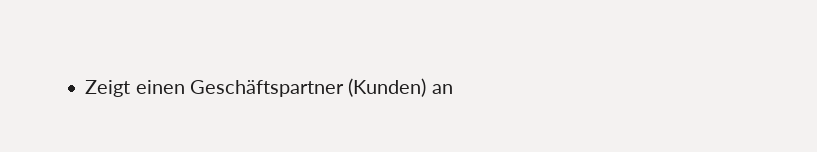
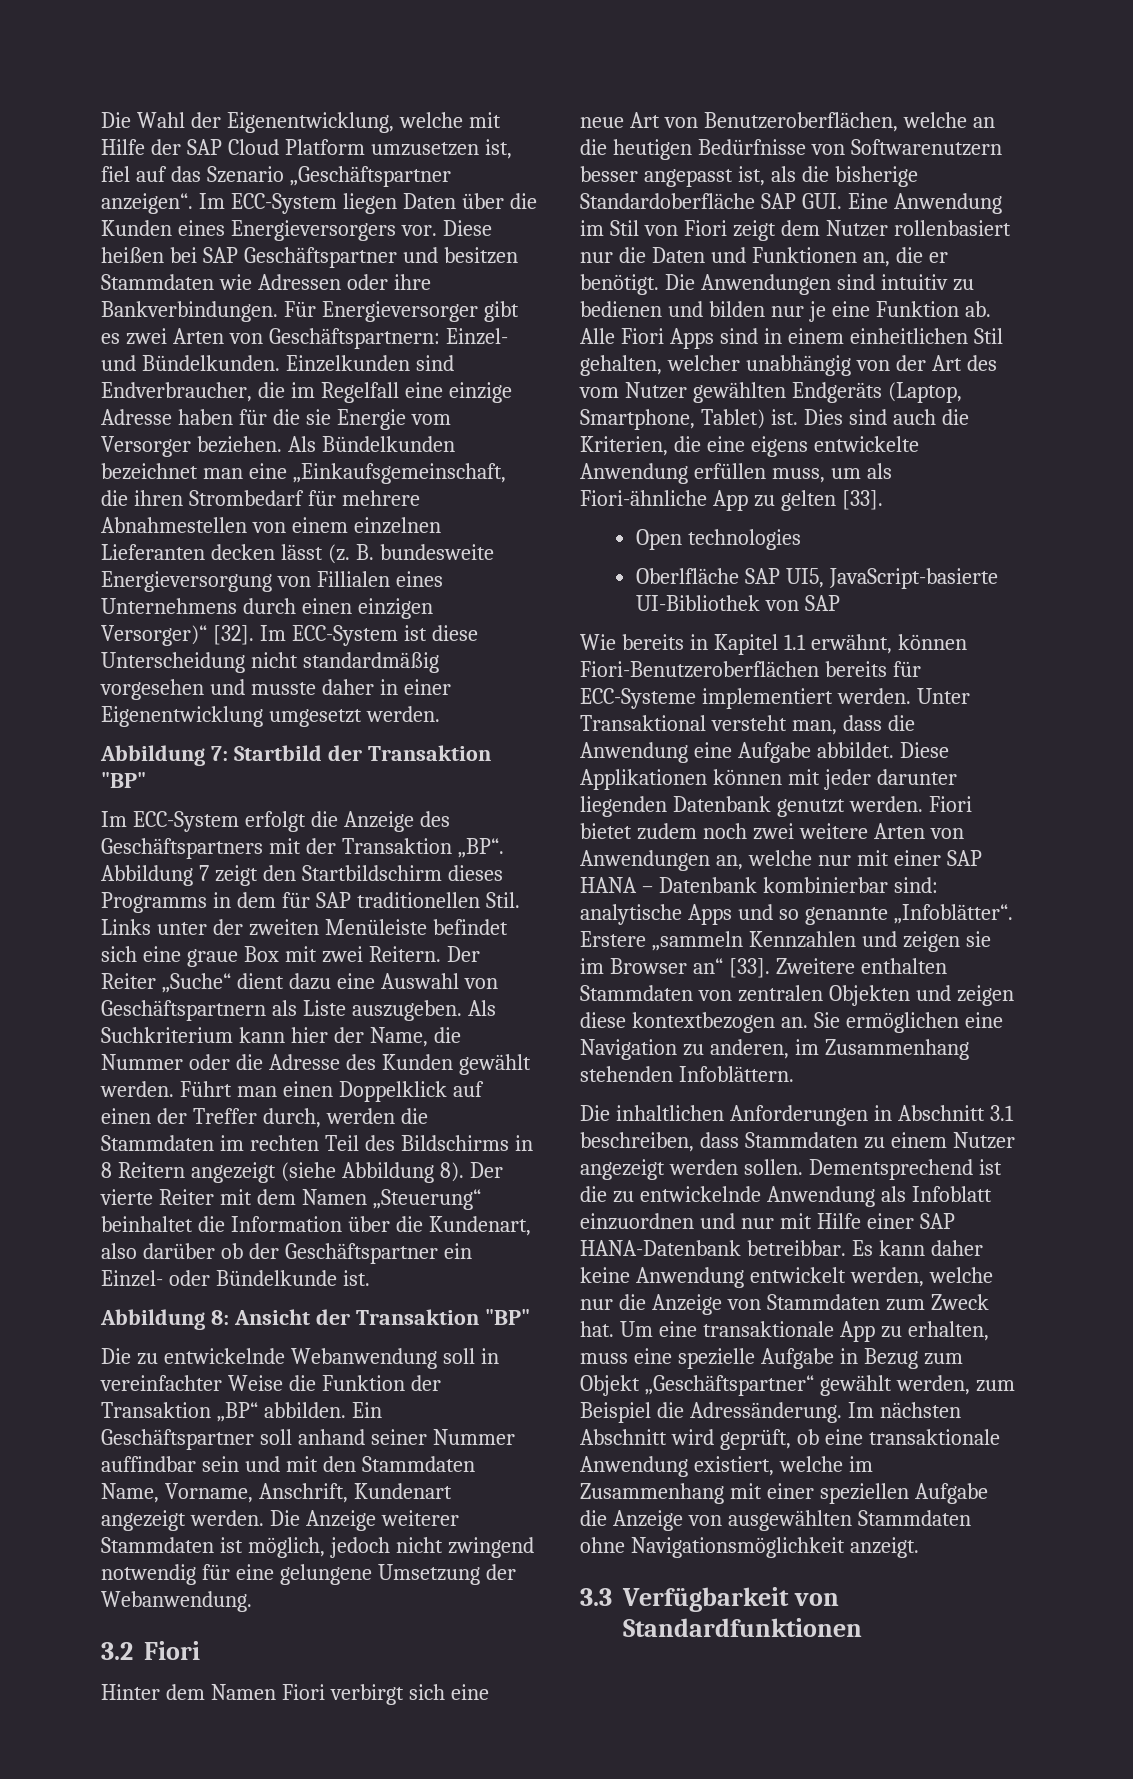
[85,78,453,97] Zeigt einen Geschäftspartner (Kunden) an -> [101,112,501,133] [101,139,512,159] [101,166,451,187] [101,193,537,214] [101,220,492,241] [101,247,518,268] [101,274,431,290] [101,301,519,322] [101,328,508,349] [101,355,454,372] [101,382,512,403] [101,409,451,430] [101,436,455,457] [101,463,506,484] [101,490,420,506] [101,517,441,534] [101,544,494,564] [101,571,443,592] [101,598,433,619] [101,625,478,646] [101,652,439,673] [100,679,451,700] [101,706,440,727] [100,745,491,766] [101,772,146,788] [101,811,450,832] [101,838,504,859] [101,865,503,886] [101,892,520,913] [101,919,508,936] [101,946,480,967] [101,973,498,993] [101,1000,496,1021] [101,1027,461,1047] [101,1054,531,1075] [100,1081,484,1102] [101,1108,428,1128] [101,1135,533,1151] [101,1162,503,1183] [100,1189,481,1210] [101,1216,531,1236] [101,1243,472,1264] [101,1270,370,1287] [100,1309,530,1330] [101,1348,499,1369] [100,1375,441,1391] [101,1402,382,1422] [101,1429,515,1450] [101,1456,475,1472] [101,1483,452,1503] [101,1510,459,1531] [101,1537,534,1558] [101,1564,516,1585] [101,1591,252,1612] [101,1641,200,1660] [101,1684,489,1705] [580,112,995,132] [580,139,1002,160] [580,166,918,187] [580,193,1002,214] [580,220,1011,241] [580,247,948,267] [580,274,974,295] [580,301,991,322] [580,328,1003,349] [580,355,997,376] [579,382,962,403] [580,409,969,430] [580,436,919,457] [580,463,892,484] [580,490,883,511] [636,529,802,550] [636,568,998,589] [636,595,840,611] [580,634,967,655] [580,661,921,678] [580,688,970,709] [580,715,915,735] [580,742,949,763] [580,769,957,790] [580,796,972,817] [580,823,964,840] [580,850,982,871] [580,877,938,893] [580,904,1013,925] [580,931,991,952] [580,958,947,978] [580,985,1014,1006] [580,1012,1003,1033] [580,1039,969,1060] [580,1066,794,1082] [580,1105,1014,1126] [580,1132,1015,1152] [580,1159,1002,1180] [580,1186,992,1207] [580,1213,955,1230] [580,1240,983,1256] [580,1267,993,1288] [580,1294,989,1315] [580,1321,989,1342] [580,1348,963,1369] [580,1375,1015,1396] [580,1402,961,1423] [580,1429,1000,1450] [580,1456,873,1477] [580,1483,988,1504] [580,1510,971,1531] [580,1537,919,1558] [580,1587,839,1612] [623,1618,862,1637] Die Wahl der Eigenentwicklung, welche mit Hilfe der SAP Cloud Platform umzusetzen ist, fiel auf das Szenario „Geschäftspartner anzeigen“. Im ECC-System liegen Daten über die Kunden eines Energieversorgers vor. Diese heißen bei SAP Geschäftspartner und besitzen Stammdaten wie Adressen oder ihre Bankverbindungen. Für Energieversorger gibt es zwei Arten von Geschäftspartnern: Einzel- und Bündelkunden. Einzelkunden sind Endverbraucher, die im Regelfall eine einzige Adresse haben für die sie Energie vom Versorger beziehen. Als Bündelkunden bezeichnet man eine „Einkaufsgemeinschaft, die ihren Strombedarf für mehrere Abnahmestellen von einem einzelnen Lieferanten decken lässt (z. B. bundesweite Energieversorgung von Fillialen eines Unternehmens durch einen einzigen Versorger)“ [32]. Im ECC-System ist diese Unterscheidung nicht standardmäßig vorgesehen und musste daher in einer Eigenentwicklung umgesetzt werden. // Abbildung 7: Startbild der Transaktion "BP" // Im ECC-System erfolgt die Anzeige des Geschäftspartners mit der Transaktion „BP“. Abbildung 7 zeigt den Startbildschirm dieses Programms in dem für SAP traditionellen Stil. Links unter der zweiten Menüleiste befindet sich eine graue Box mit zwei Reitern. Der Reiter „Suche“ dient dazu eine Auswahl von Geschäftspartnern als Liste auszugeben. Als Suchkriterium kann hier der Name, die Nummer oder die Adresse des Kunden gewählt werden. Führt man einen Doppelklick auf einen der Treffer durch, werden die Stammdaten im rechten Teil des Bildschirms in 8 Reitern angezeigt (siehe Abbildung 8). Der vierte Reiter mit dem Namen „Steuerung“ beinhaltet die Information über die Kundenart, also darüber ob der Geschäftspartner ein Einzel- oder Bündelkunde ist. // Abbildung 8: Ansicht der Transaktion "BP" // Die zu entwickelnde Webanwendung soll in vereinfachter Weise die Funktion der Transaktion „BP“ abbilden. Ein Geschäftspartner soll anhand seiner Nummer auffindbar sein und mit den Stammdaten Name, Vorname, Anschrift, Kundenart angezeigt werden. Die Anzeige weiterer Stammdaten ist möglich, jedoch nicht zwingend notwendig für eine gelungene Umsetzung der Webanwendung. // 3.2 Fiori // Hinter dem Namen Fiori verbirgt sich eine neue Art von Benutzeroberflächen, welche an die heutigen Bedürfnisse von Softwarenutzern besser angepasst ist, als die bisherige Standardoberfläche SAP GUI. Eine Anwendung im Stil von Fiori zeigt dem Nutzer rollenbasiert nur die Daten und Funktionen an, die er benötigt. Die Anwendungen sind intuitiv zu bedienen und bilden nur je eine Funktion ab. Alle Fiori Apps sind in einem einheitlichen Stil gehalten, welcher unabhängig von der Art des vom Nutzer gewählten Endgeräts (Laptop, Smartphone, Tablet) ist. Dies sind auch die Kriterien, die eine eigens entwickelte Anwendung erfüllen muss, um als Fiori-ähnliche App zu gelten [33]. // Open technologies // Oberlfläche SAP UI5, JavaScript-basierte UI-Bibliothek von SAP // Wie bereits in Kapitel 1.1 erwähnt, können Fiori-Benutzeroberflächen bereits für ECC-Systeme implementiert werden. Unter Transaktional versteht man, dass die Anwendung eine Aufgabe abbildet. Diese Applikationen können mit jeder darunter liegenden Datenbank genutzt werden. Fiori bietet zudem noch zwei weitere Arten von Anwendungen an, welche nur mit einer SAP HANA – Datenbank kombinierbar sind: analytische Apps und so genannte „Infoblätter“. Erstere „sammeln Kennzahlen und zeigen sie im Browser an“ [33]. Zweitere enthalten Stammdaten von zentralen Objekten und zeigen diese kontextbezogen an. Sie ermöglichen eine Navigation zu anderen, im Zusammenhang stehenden Infoblättern. // Die inhaltlichen Anforderungen in Abschnitt 3.1 beschreiben, dass Stammdaten zu einem Nutzer angezeigt werden sollen. Dementsprechend ist die zu entwickelnde Anwendung als Infoblatt einzuordnen und nur mit Hilfe einer SAP HANA-Datenbank betreibbar. Es kann daher keine Anwendung entwickelt werden, welche nur die Anzeige von Stammdaten zum Zweck hat. Um eine transaktionale App zu erhalten, muss eine spezielle Aufgabe in Bezug zum Objekt „Geschäftspartner“ gewählt werden, zum Beispiel die Adressänderung. Im nächsten Abschnitt wird geprüft, ob eine transaktionale Anwendung existiert, welche im Zusammenhang mit einer speziellen Aufgabe die Anzeige von ausgewählten Stammdaten ohne Navigationsmöglichkeit anzeigt. // 3.3 Verfügbarkeit von Standardfunktionen

